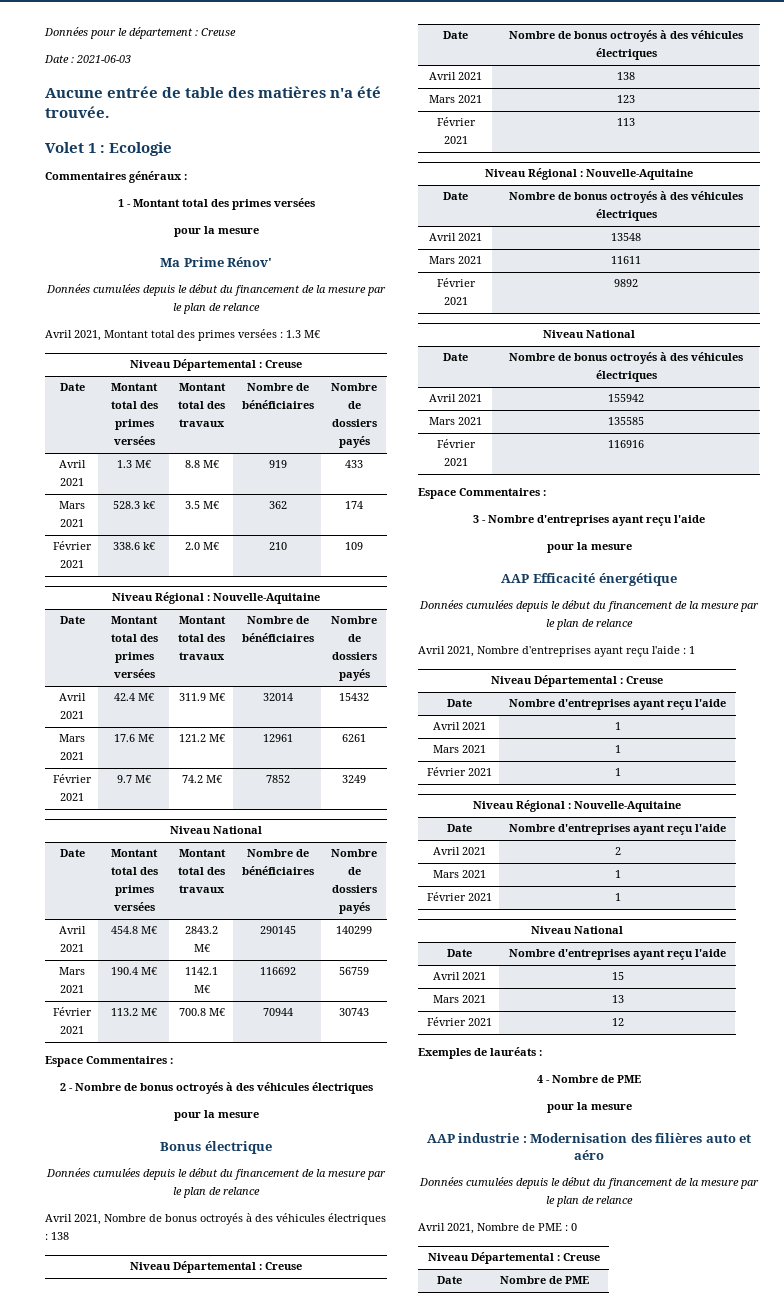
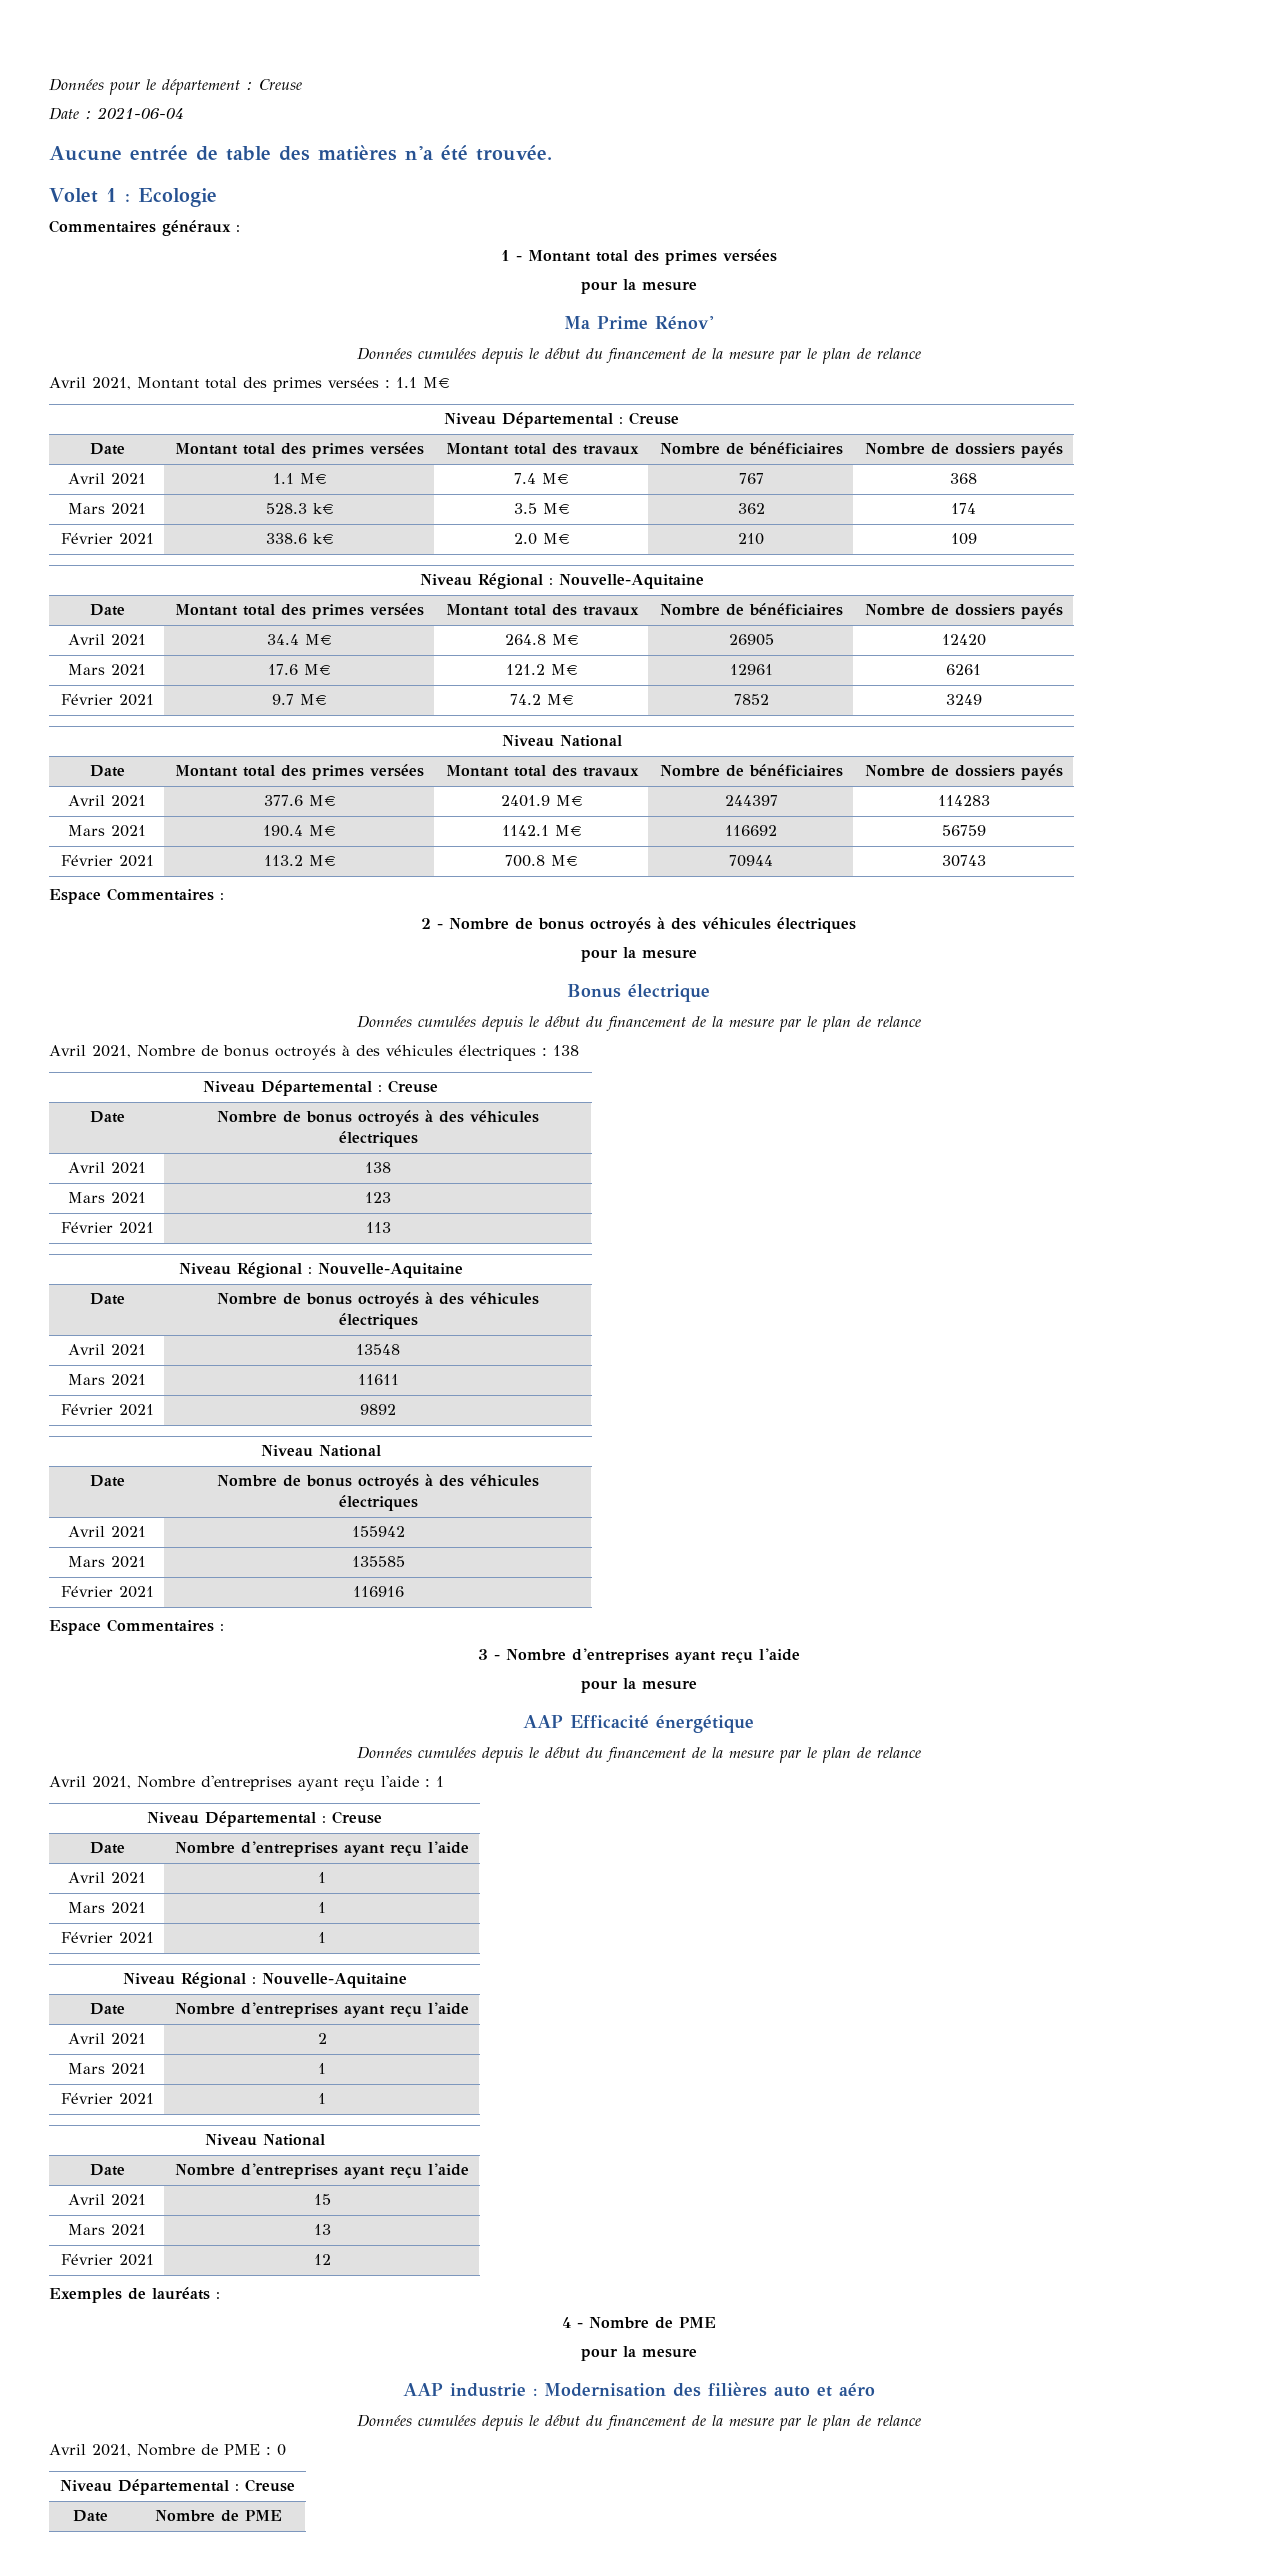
[76,55,131,63] 2021-06-03 -> [97,107,184,119] 2021-06-04
[286,330,301,338] 1.3 -> [395,377,417,388] 1.1
[117,460,151,468] [184,460,219,468] [268,460,287,468] [345,460,363,468] 1.3 M€ | 8.8 M€ | 919 | 433 -> [272,473,327,484] [514,473,569,484] [738,473,764,484] [950,473,977,484] 1.1 M€ | 7.4 M€ | 767 | 368
[114,693,154,701] [178,693,225,701] [262,693,293,701] [339,693,369,701] 42.4 M€ | 311.9 M€ | 32014 | 15432 -> [267,634,332,645] [504,634,579,645] [728,634,774,646] [941,634,986,646] 34.4 M€ | 264.8 M€ | 26905 | 12420
[111,926,157,934] [185,926,218,934] [193,944,210,952] [259,926,296,934] [336,926,372,934] 454.8 M€ | 2843.2 M€ | 290145 | 140299 -> [263,795,336,806] [500,795,583,807] [724,795,778,806] [937,795,990,806] 377.6 M€ | 2401.9 M€ | 244397 | 114283

